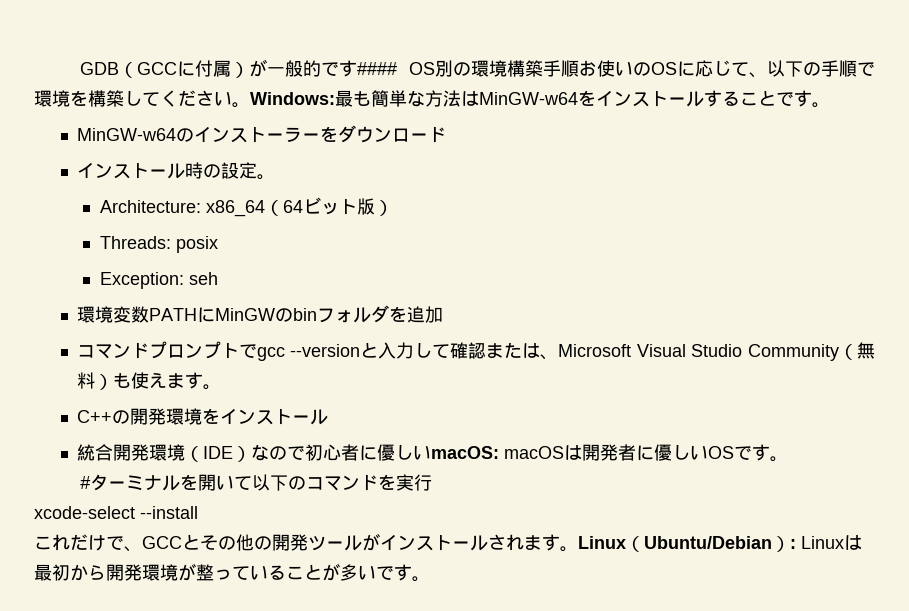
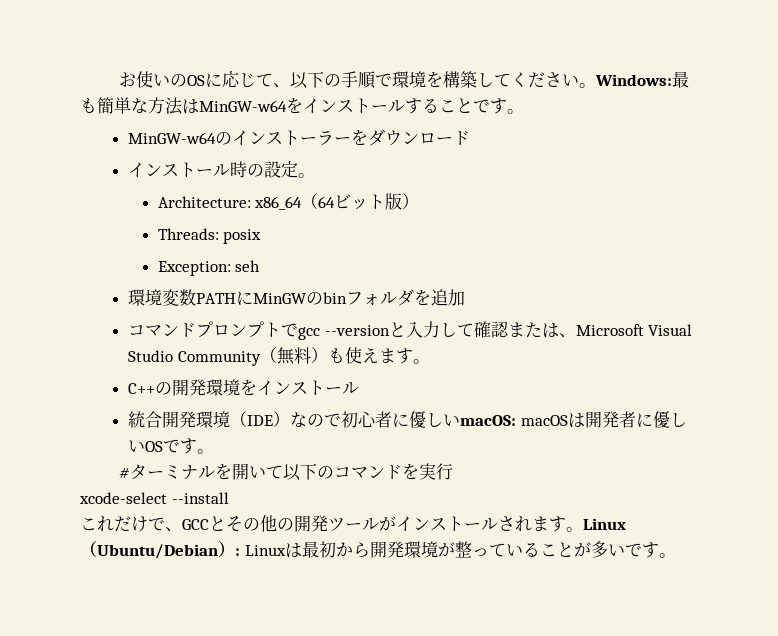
[80,59,579,78] GDB（GCCに付属）が一般的です#### OS別の環境構築手順 -> (119, 79) none

